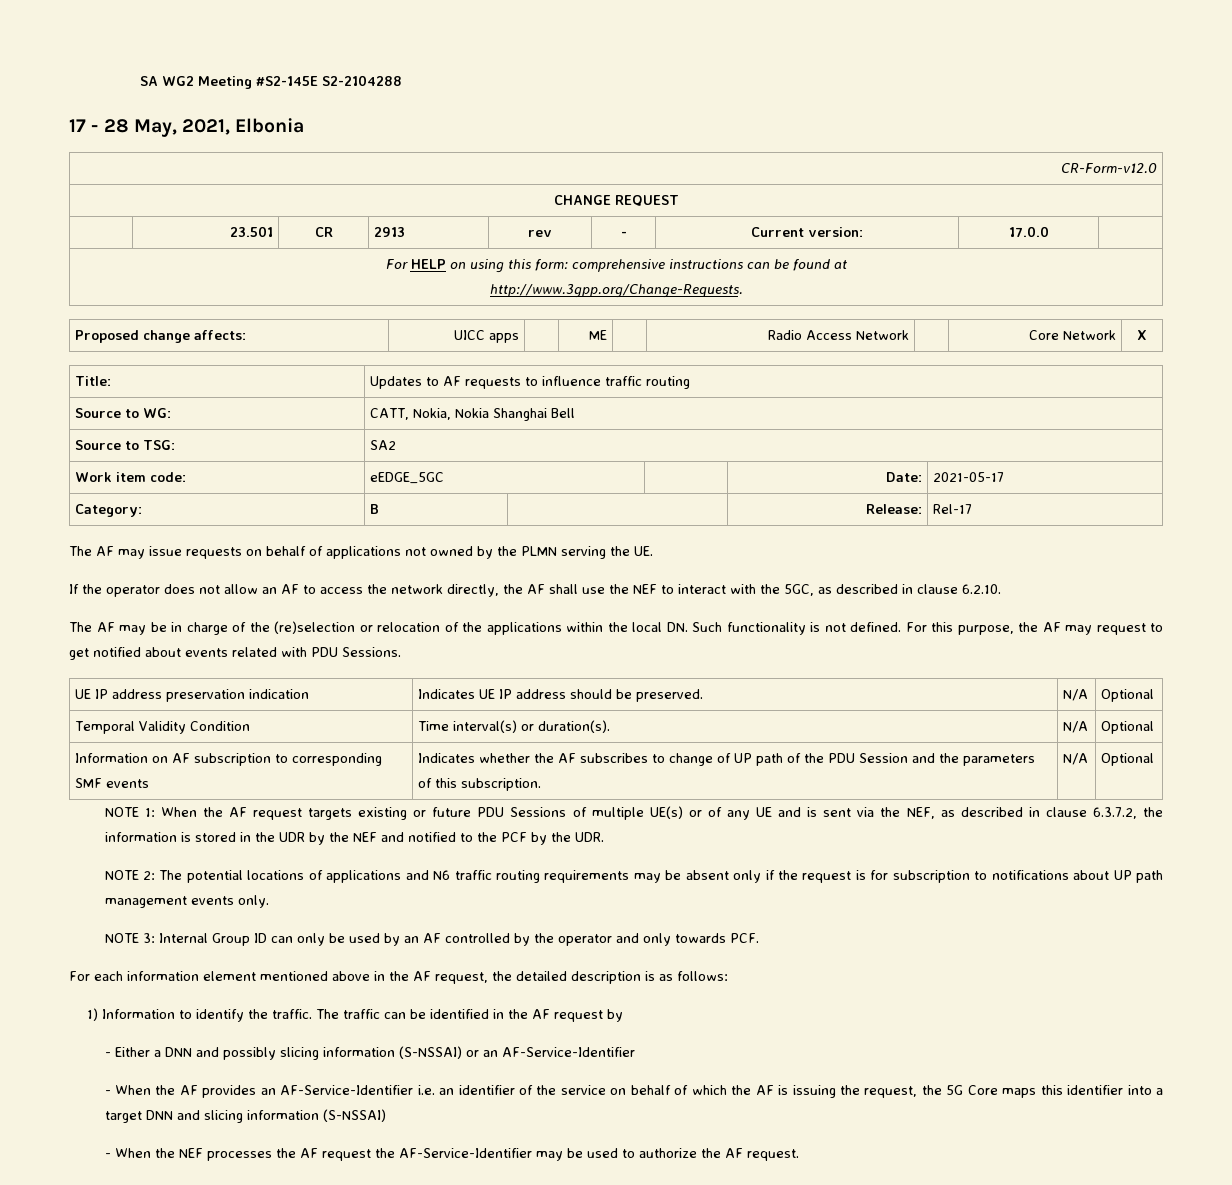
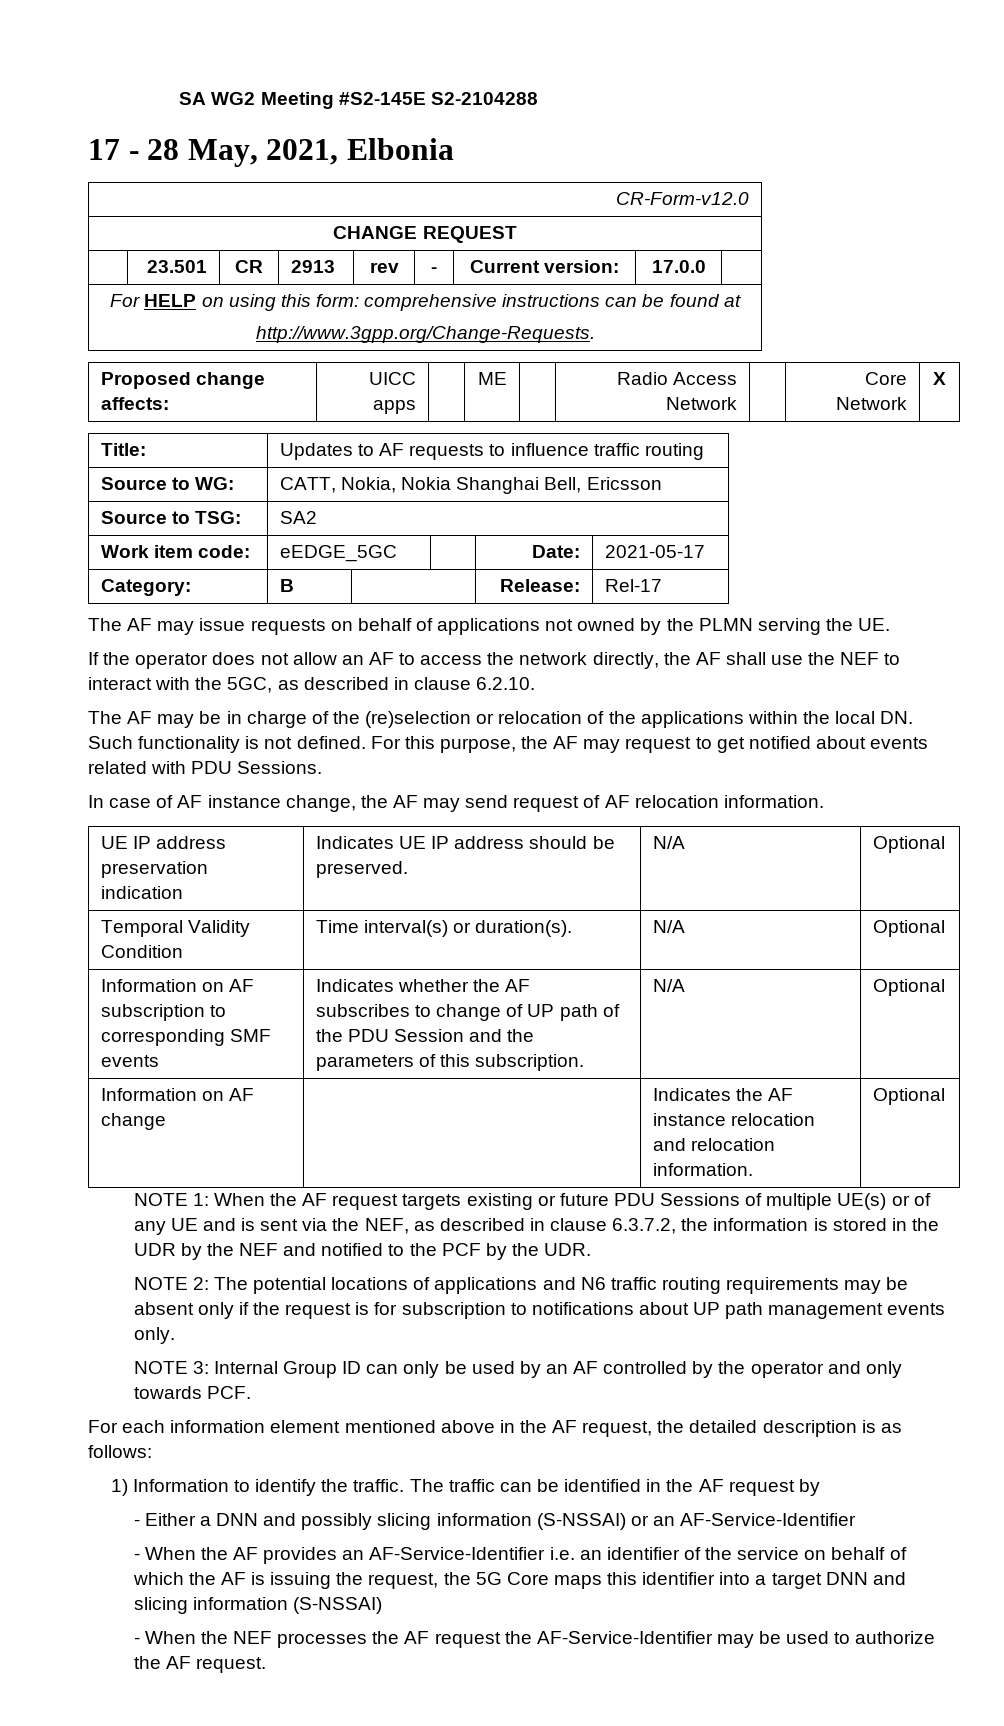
[551,408,576,418] Bell -> [544,477,662,493] Bell, Ericsson
(401, 652) none -> [88,795,824,812] // In case of AF instance change, the AF may send request of AF relocation information.
(1155, 759) none -> [100,1088,255,1101] [100,1113,166,1130] [652,1088,794,1101] [652,1113,816,1126] [652,1138,776,1151] [652,1163,753,1176] [872,1088,945,1105] // Information on AF change | | Indicates the AF instance relocation and relocation information. | Optional

